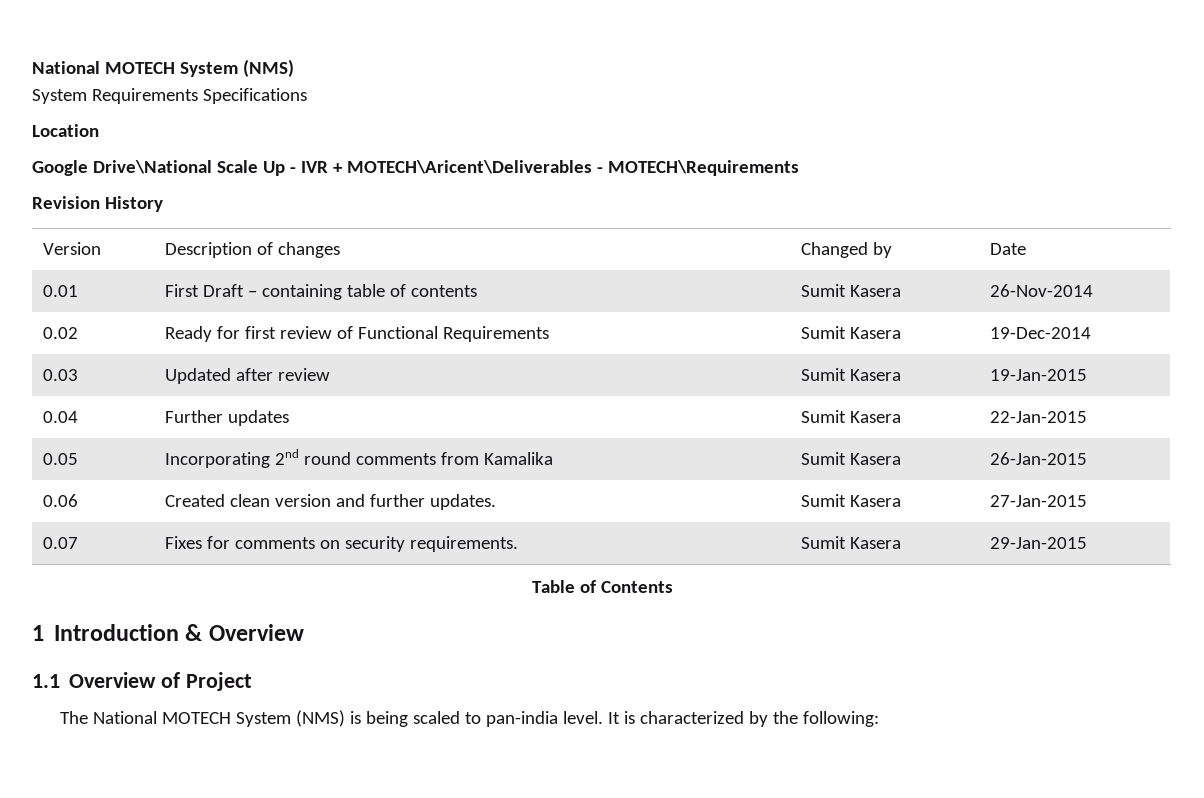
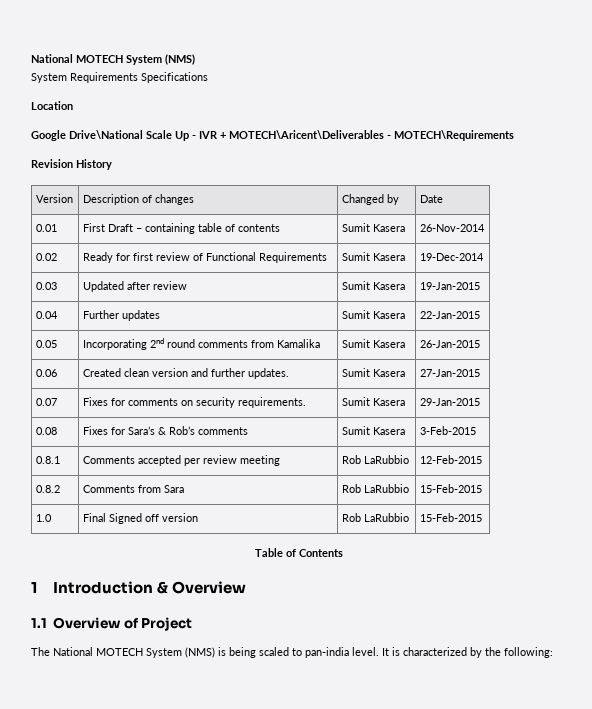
(1087, 543) none -> [35,427,57,435] [82,426,248,435] [341,426,405,435] [419,426,476,435] [35,456,60,464] [82,455,280,466] [341,455,409,464] [419,455,482,464] [35,485,60,493] [82,485,184,493] [341,484,409,493] [419,484,482,493] [35,514,52,522] [82,513,198,524] [341,513,409,522] [419,513,482,522] // 0.08 | Fixes for Sara’s & Rob’s comments | Sumit Kasera | 3-Feb-2015 // 0.8.1 | Comments accepted per review meeting | Rob LaRubbio | 12-Feb-2015 // 0.8.2 | Comments from Sara | Rob LaRubbio | 15-Feb-2015 // 1.0 | Final Signed off version | Rob LaRubbio | 15-Feb-2015

